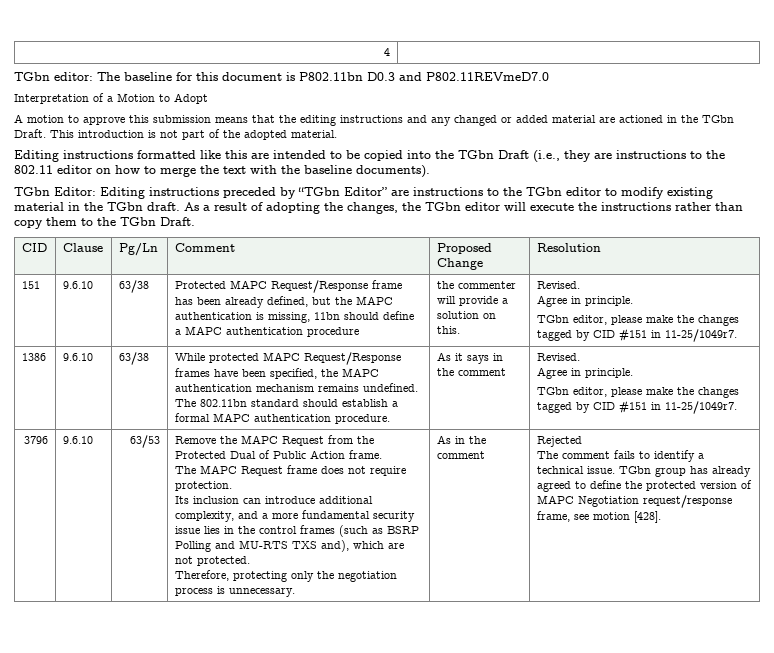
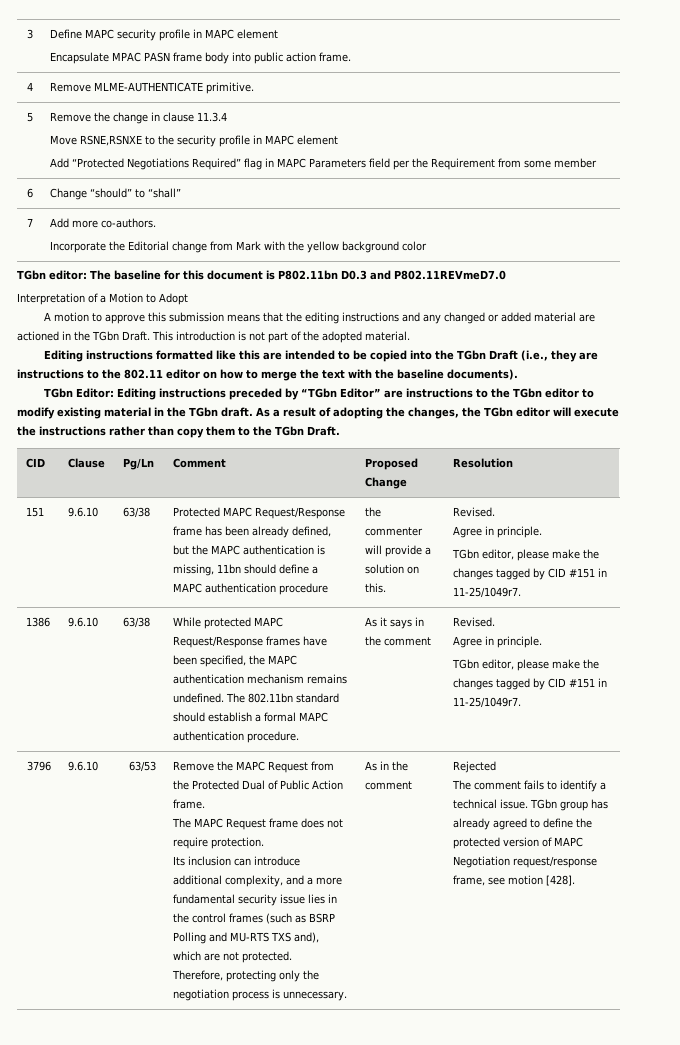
[384,48,391,56] 4 | -> [27,29,34,39] [49,29,278,41] [49,52,351,64] [27,82,34,91] [49,82,254,94] [27,112,34,122] [49,112,227,124] [49,135,338,147] [49,158,597,170] [27,188,34,198] [49,188,181,200] [27,218,34,227] [49,218,156,228] [49,241,427,253] 3 | Define MAPC security profile in MAPC element // Encapsulate MPAC PASN frame body into public action frame. // 4 | Remove MLME-AUTHENTICATE primitive. // 5 | Remove the change in clause 11.3.4 // Move RSNE,RSNXE to the security profile in MAPC element // Add “Protected Negotiations Required” flag in MAPC Parameters field per the Requirement from some member // 6 | Change “should” to “shall” // 7 | Add more co-authors. // Incorporate the Editorial change from Mark with the yellow background color

